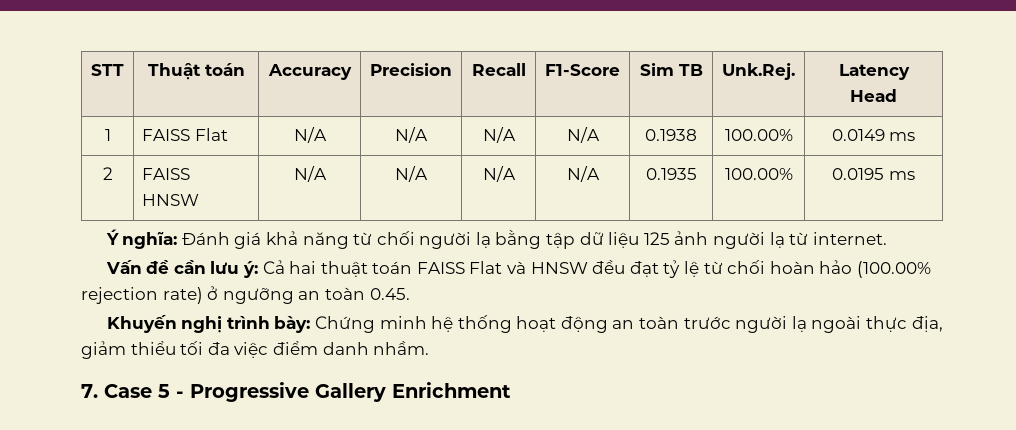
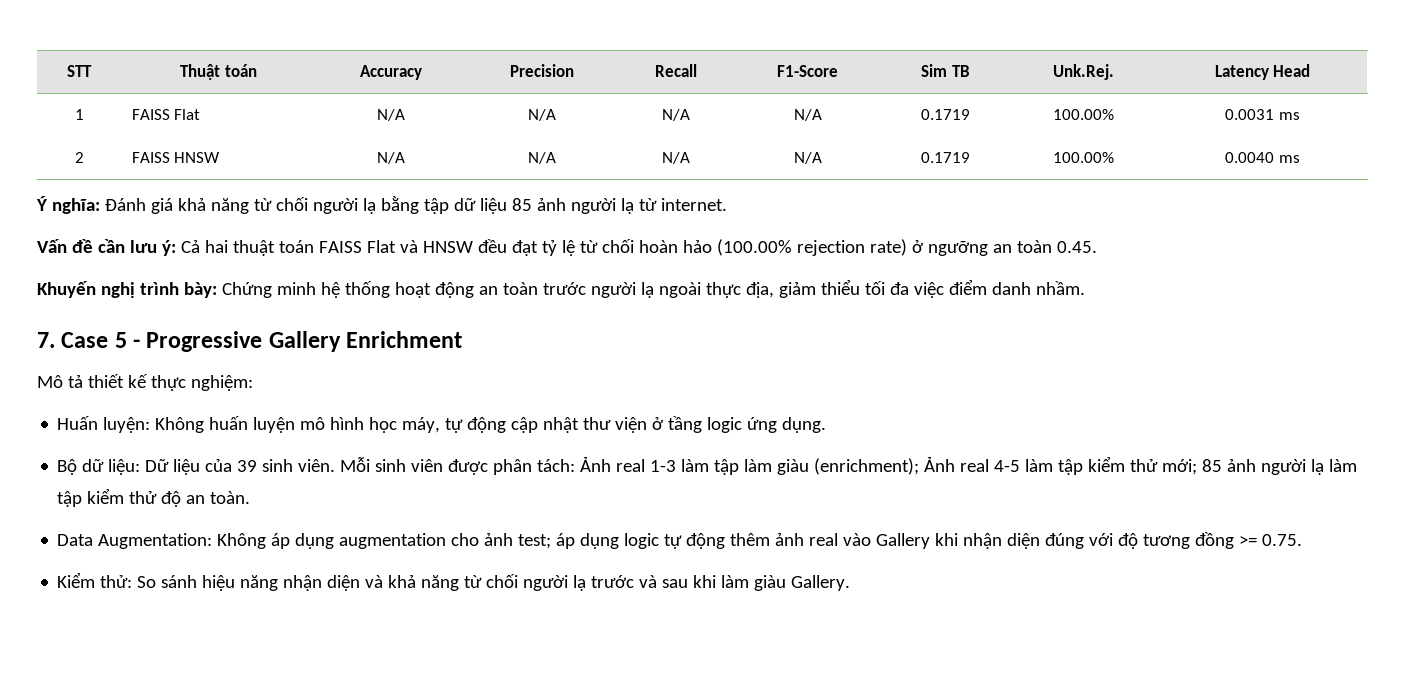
[645,129,697,141] [724,129,793,141] [831,129,885,141] 0.1938 | 100.00% | 0.0149 -> [921,109,970,120] [1053,109,1114,120] [1225,109,1275,120] 0.1719 | 100.00% | 0.0031
[645,168,697,180] [724,168,793,180] [832,168,885,180] 0.1935 | 100.00% | 0.0195 -> [921,152,970,163] [1053,152,1114,163] [1225,152,1275,163] 0.1719 | 100.00% | 0.0040
[643,232,670,245] 125 -> [511,198,532,211] 85
(511, 390) none -> [37,374,253,391] [57,416,827,433] [57,456,1358,475] [57,488,251,507] [57,532,1303,549] [57,572,851,591] // Mô tả thiết kế thực nghiệm: // Huấn luyện: Không huấn luyện mô hình học máy, tự động cập nhật thư viện ở tầng logic ứng dụng. // Bộ dữ liệu: Dữ liệu của 39 sinh viên. Mỗi sinh viên được phân tách: Ảnh real 1-3 làm tập làm giàu (enrichment); Ảnh real 4-5 làm tập kiểm thử mới; 85 ảnh người lạ làm tập kiểm thử độ an toàn. // Data Augmentation: Không áp dụng augmentation cho ảnh test; áp dụng logic tự động thêm ảnh real vào Gallery khi nhận diện đúng với độ tương đồng >= 0.75. // Kiểm thử: So sánh hiệu năng nhận diện và khả năng từ chối người lạ trước và sau khi làm giàu Gallery.

